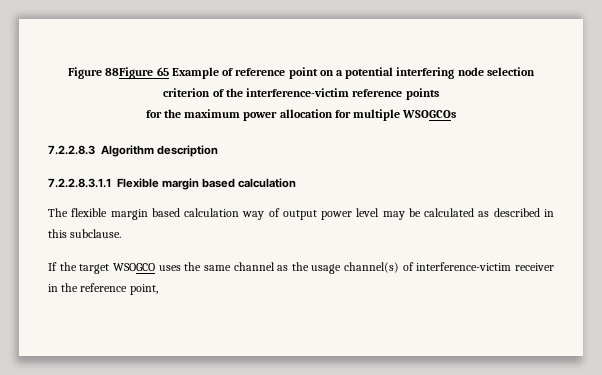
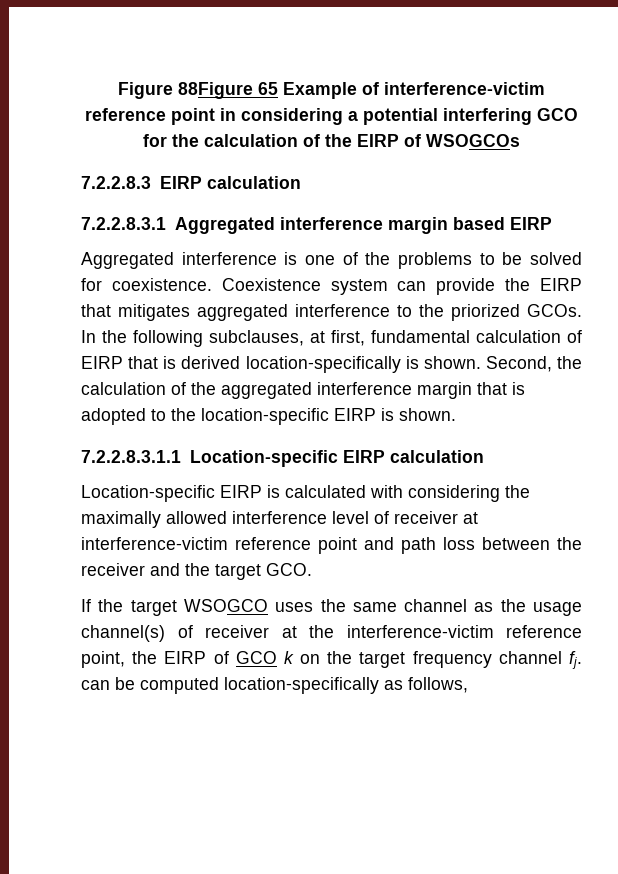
[235,67,334,79] reference point on -> [384,82,545,95] [85,108,343,125] interference-victim reference point in considering
[457,67,535,76] [163,88,439,100] [145,109,457,121] [48,145,219,157] [48,178,297,190] [48,208,554,220] [48,229,122,238] node selection criterion of the interference-victim reference points // for the maximum power allocation for multiple WSOGCOs // 7.2.2.8.3 Algorithm description // 7.2.2.8.3.1.1 Flexible margin based calculation // The flexible margin based calculation way of output power level may be calculated as described in this subclause. -> [537,108,578,121] [143,134,520,147] [81,176,301,189] [81,217,552,234] [81,252,583,269] [81,278,582,295] [81,304,582,321] [81,330,582,347] [81,356,582,373] [81,382,525,399] [81,408,456,425] [81,450,484,467] [81,485,530,502] [81,511,478,528] [81,537,582,554] [81,563,312,580] GCO for the calculation of the EIRP of WSOGCOs // 7.2.2.8.3 EIRP calculation // 7.2.2.8.3.1 Aggregated interference margin based EIRP // Aggregated interference is one of the problems to be solved for coexistence. Coexistence system can provide the EIRP that mitigates aggregated interference to the priorized GCOs. In the following subclauses, at first, fundamental calculation of EIRP that is derived location-specifically is shown. Second, the calculation of the aggregated interference margin that is adopted to the location-specific EIRP is shown. // 7.2.2.8.3.1.1 Location-specific EIRP calculation // Location-specific EIRP is calculated with considering the maximally allowed interference level of receiver at interference-victim reference point and path loss between the receiver and the target GCO.
[416,262,554,271] [48,283,158,295] interference-victim receiver in the reference point, -> [205,625,582,638] [81,651,582,669] [81,677,468,694] receiver at the interference-victim reference point, the EIRP of GCO k on the target frequency channel fj. can be computed location-specifically as follows,

